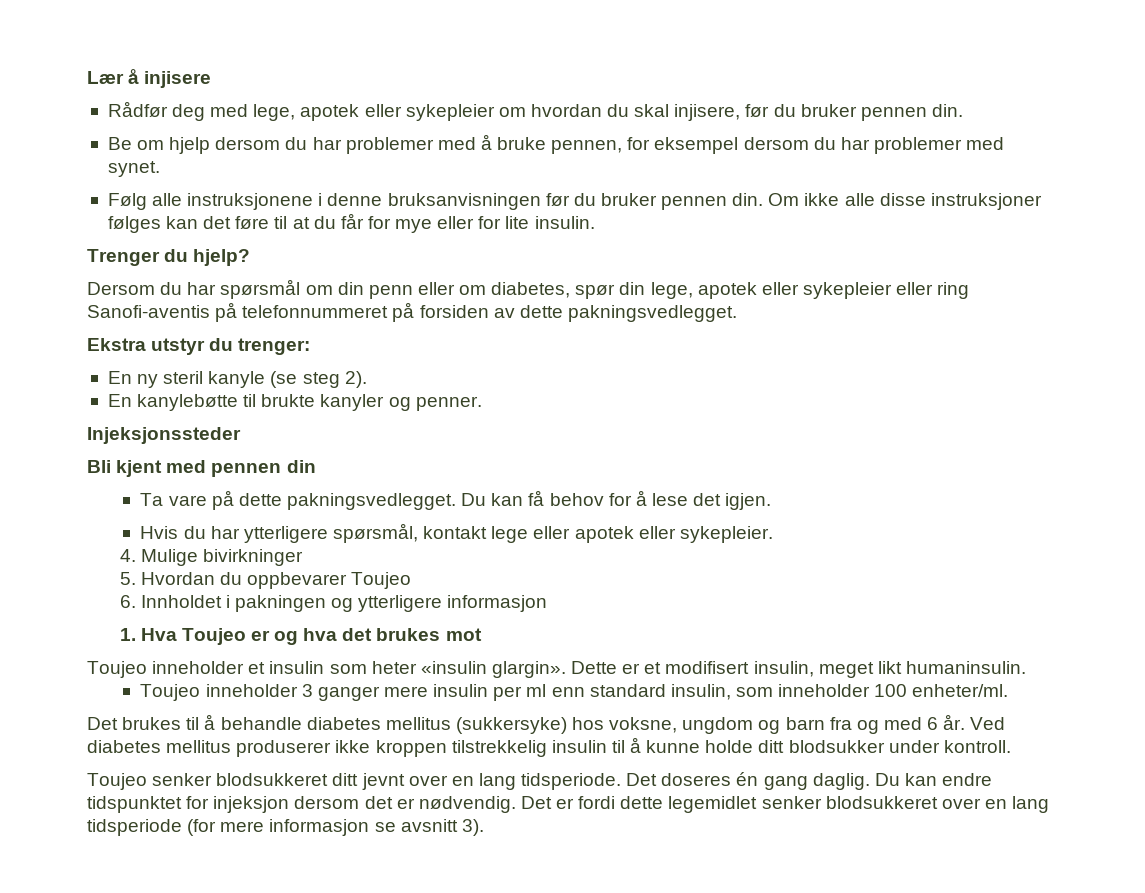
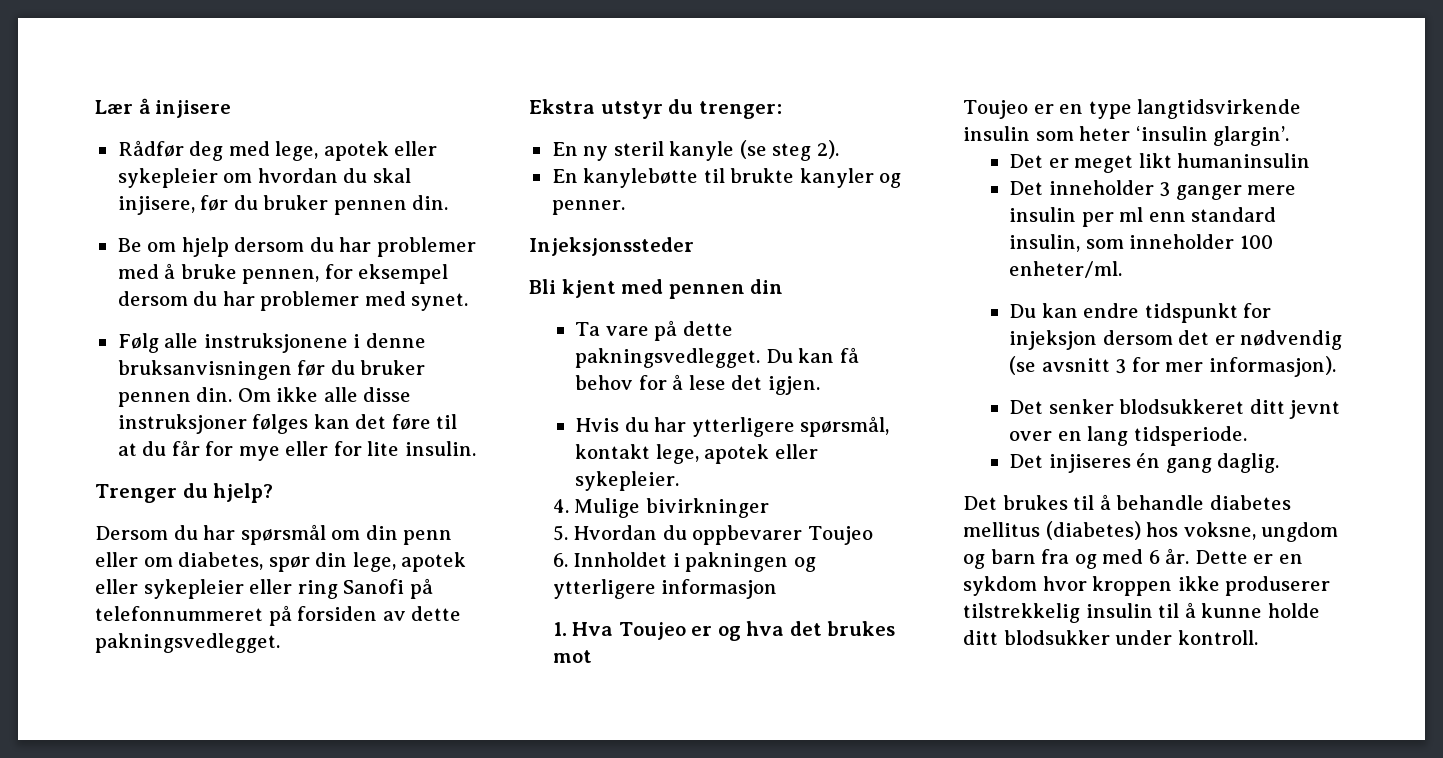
[87,305,210,318] Sanofi-aventis -> [343,579,405,594] Sanofi
[491,526,571,543] lege eller -> [655,444,699,464] lege,
[152,661,1026,678] [140,684,201,701] inneholder et insulin som heter «insulin glargin». Dette er et modifisert insulin, meget likt humaninsulin. // Toujeo -> [1033,99,1302,119] [963,126,1290,146] [1009,153,1311,173] [1009,181,1044,195] er en type langtidsvirkende insulin som heter ‘insulin glargin’. // Det er meget likt humaninsulin // Det
(1009, 690) none -> [1009,303,1272,323] [1009,330,1343,350] [1009,356,1336,377] [1009,399,1341,419] [1009,426,1247,446] [1009,453,1280,473] // Du kan endre tidspunkt for injeksjon dersom det er nødvendig (se avsnitt 3 for mer informasjon). // Det senker blodsukkeret ditt jevnt over en lang tidsperiode. // Det injiseres én gang daglig.
[455,717,567,734] (sukkersyke) -> [1045,521,1141,540] (diabetes)
[970,717,1006,730] [87,740,447,757] Ved diabetes mellitus produserer ikke kroppen -> [1194,550,1303,564] [963,576,1331,596] Dette er en sykdom hvor kroppen ikke produserer
[87,772,993,790] [87,796,1050,813] [87,819,484,836] // Toujeo senker blodsukkeret ditt jevnt over en lang tidsperiode. Det doseres én gang daglig. Du kan endre tidspunktet for injeksjon dersom det er nødvendig. Det er fordi dette legemidlet senker blodsukkeret over en lang tidsperiode (for mere informasjon se avsnitt 3). -> (1258, 637) none

